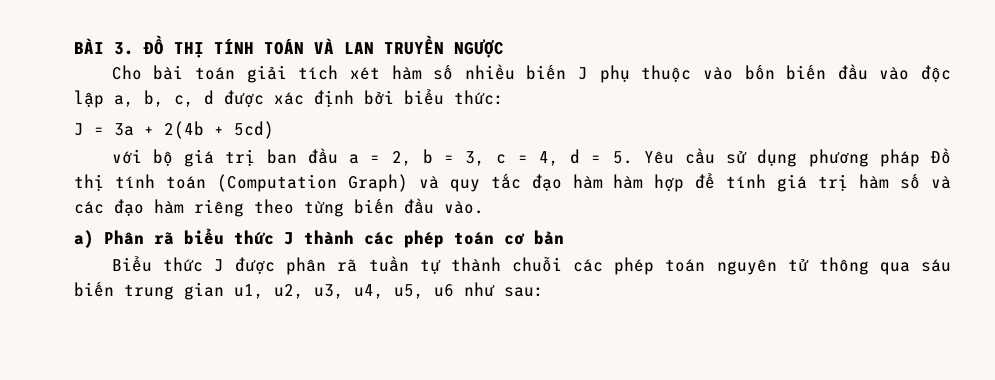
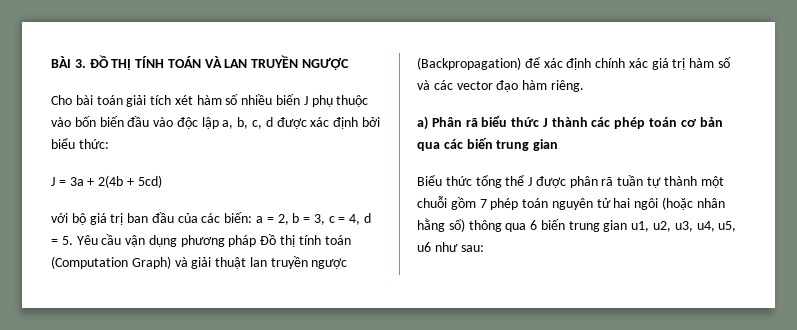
(338, 156) none -> [177,212,253,223] của các biến:
[726,150,748,164] sử -> [125,235,146,247] vận
[449,173,767,192] quy tắc đạo hàm hàm hợp để tính -> [191,256,348,269] [417,57,648,70] giải thuật lan truyền ngược (Backpropagation) để xác định chính xác
[114,198,484,217] đạo hàm riêng theo từng biến đầu vào. -> [456,80,584,92] vector đạo hàm riêng.
(564, 237) none -> [417,138,559,151] qua các biến trung gian
(203, 264) none -> [475,175,525,188] tổng thể
[511,256,809,275] chuỗi các phép toán nguyên tử -> [700,176,724,188] [417,196,725,210] [417,218,465,232] một chuỗi gồm 7 phép toán nguyên tử hai ngôi (hoặc nhân hằng số)
[921,259,952,272] sáu -> [530,220,538,230] 6

